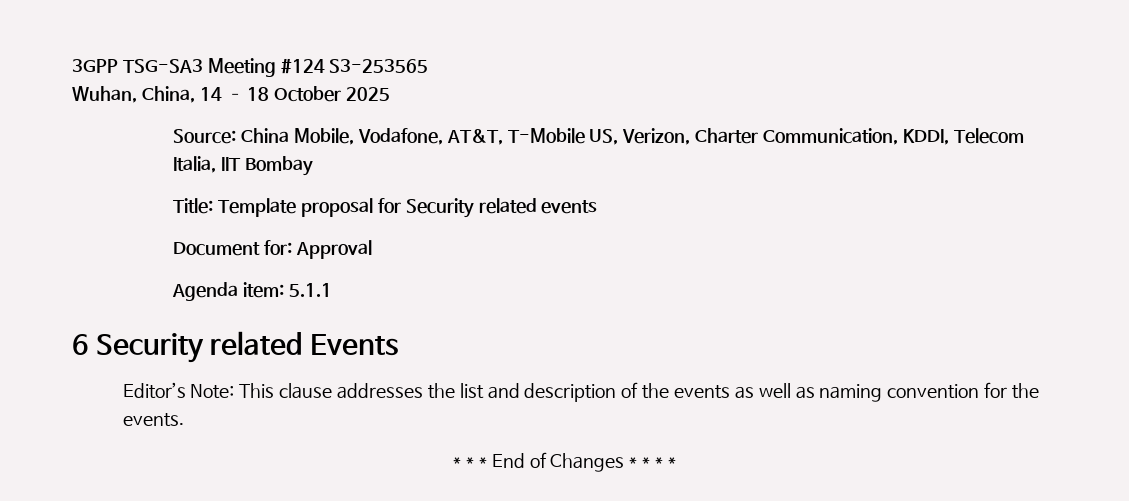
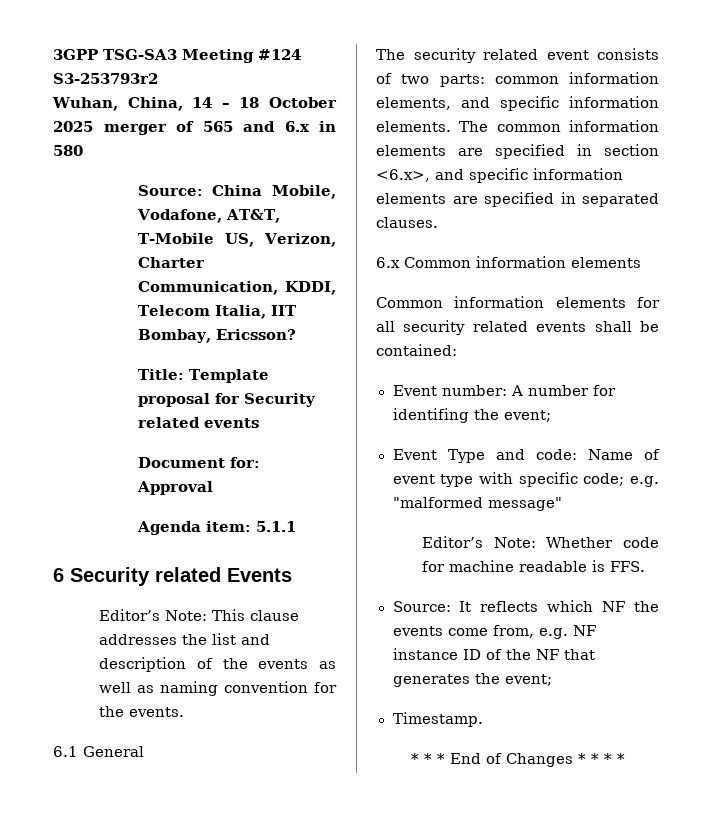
[329,59,429,73] S3-253565 -> [53,73,158,84] S3-253793r2
(391, 94) none -> [103,121,336,135] [53,145,83,156] merger of 565 and 6.x in 580
[244,156,313,176] Bombay -> [137,329,296,343] Bombay, Ericsson?
(184, 420) none -> [53,746,144,757] [376,48,659,63] [376,72,659,87] [376,96,659,111] [376,120,659,132] [376,144,659,159] [376,168,623,183] [376,192,659,207] [376,217,438,228] [376,256,641,268] [376,296,660,308] [376,320,659,335] [376,344,457,356] [392,385,616,396] [392,408,551,423] [392,449,660,463] [392,472,659,487] [392,497,562,511] [422,536,659,548] [422,560,646,572] [392,600,659,612] [392,625,596,639] [392,648,595,660] [392,673,552,687] [392,712,483,727] // 6.1 General // The security related event consists of two parts: common information elements, and specific information elements. The common information elements are specified in section <6.x>, and specific information elements are specified in separated clauses. // 6.x Common information elements // Common information elements for all security related events shall be contained: // Event number: A number for identifing the event; // Event Type and code: Name of event type with specific code; e.g. "malformed message" // Editor’s Note: Whether code for machine readable is FFS. // Source: It reflects which NF the events come from, e.g. NF instance ID of the NF that generates the event; // Timestamp.

